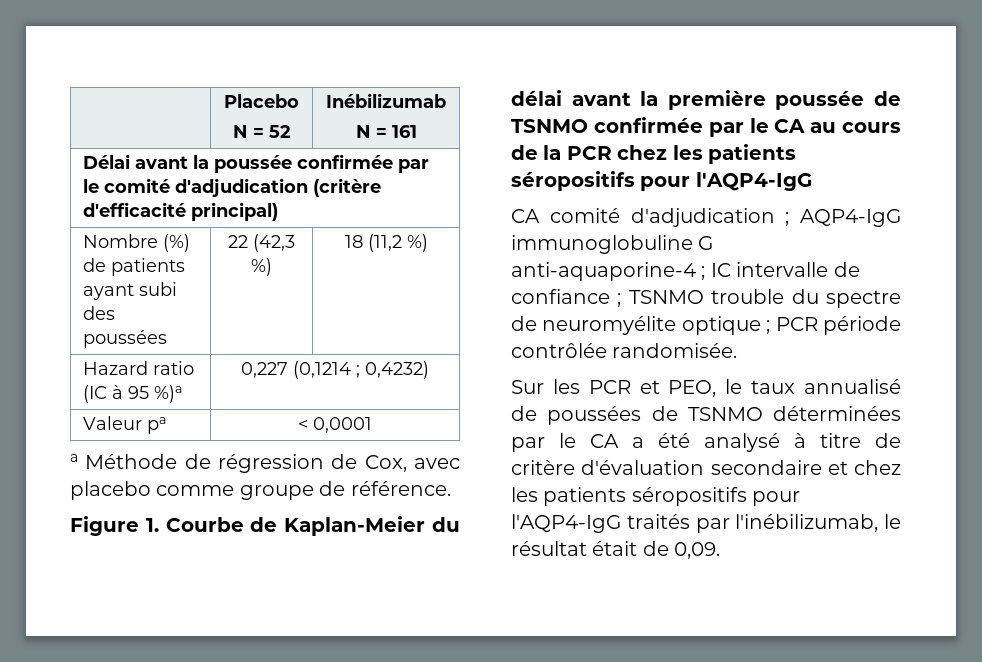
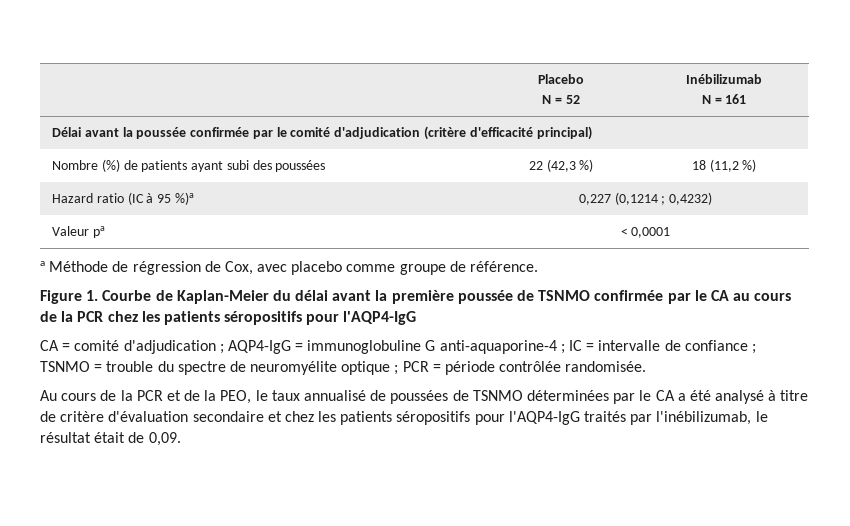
(540, 216) none -> [62,343,71,351] =
(901, 218) none -> [295,343,304,351] =
(731, 270) none -> [586,343,595,351] =
(704, 297) none -> [94,364,103,372] =
(818, 324) none -> [432,364,441,372] =
[511,379,660,394] Sur les PCR et -> [40,390,217,401] Au cours de la PCR et de la

